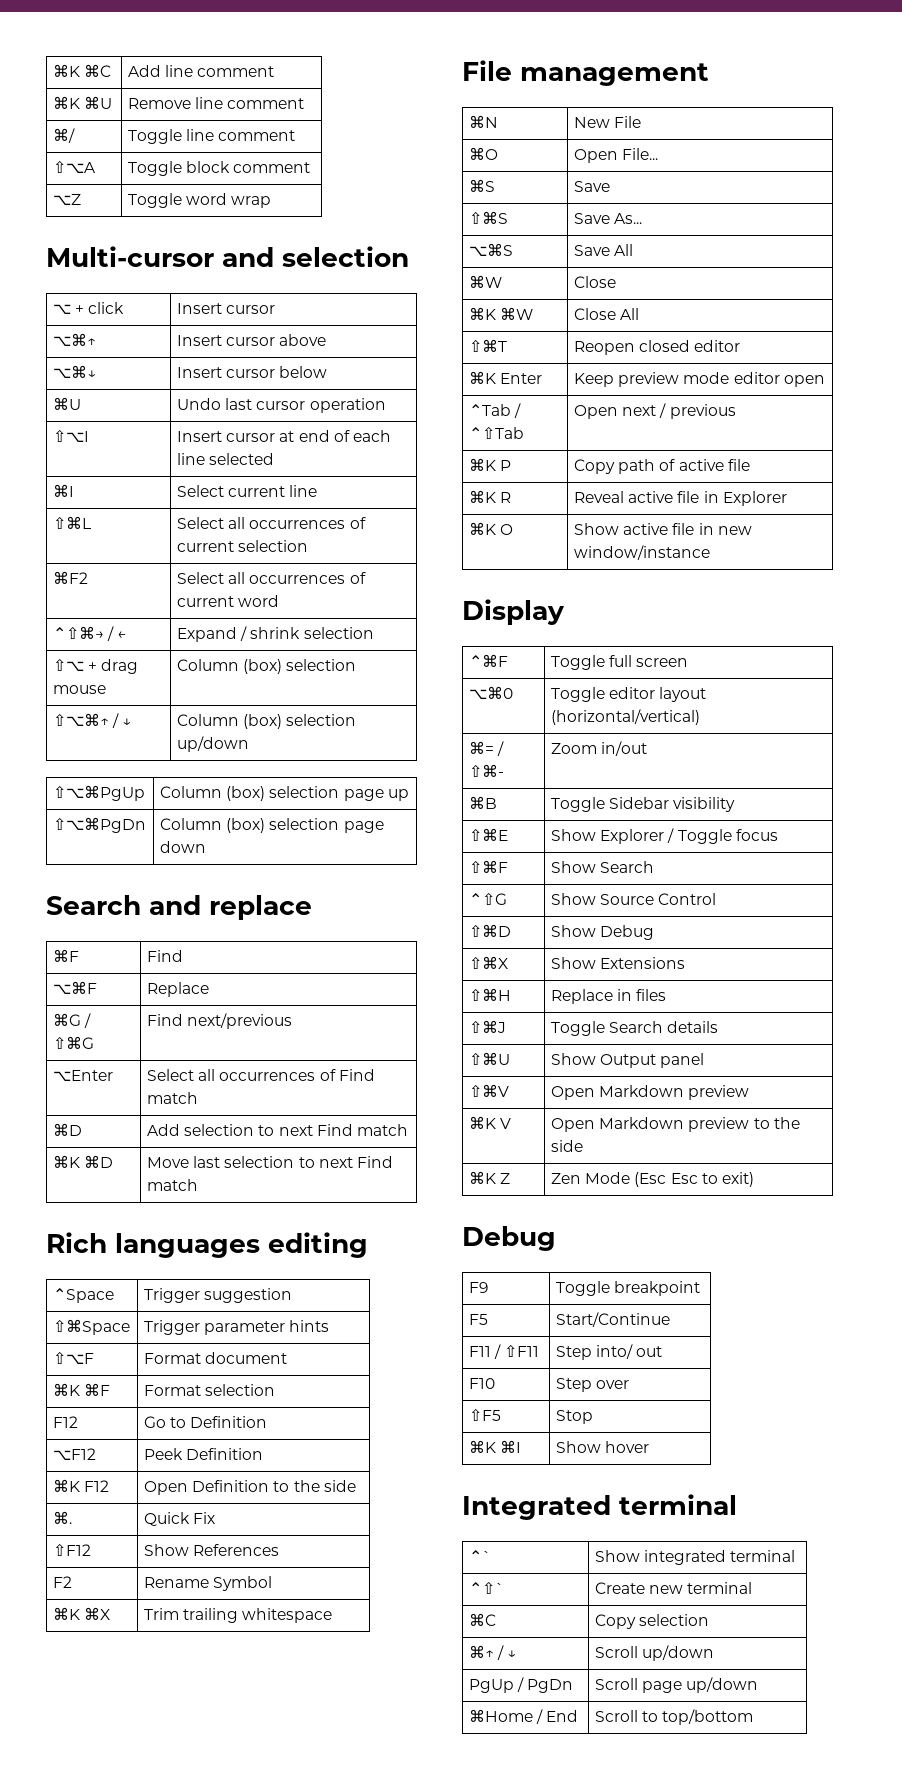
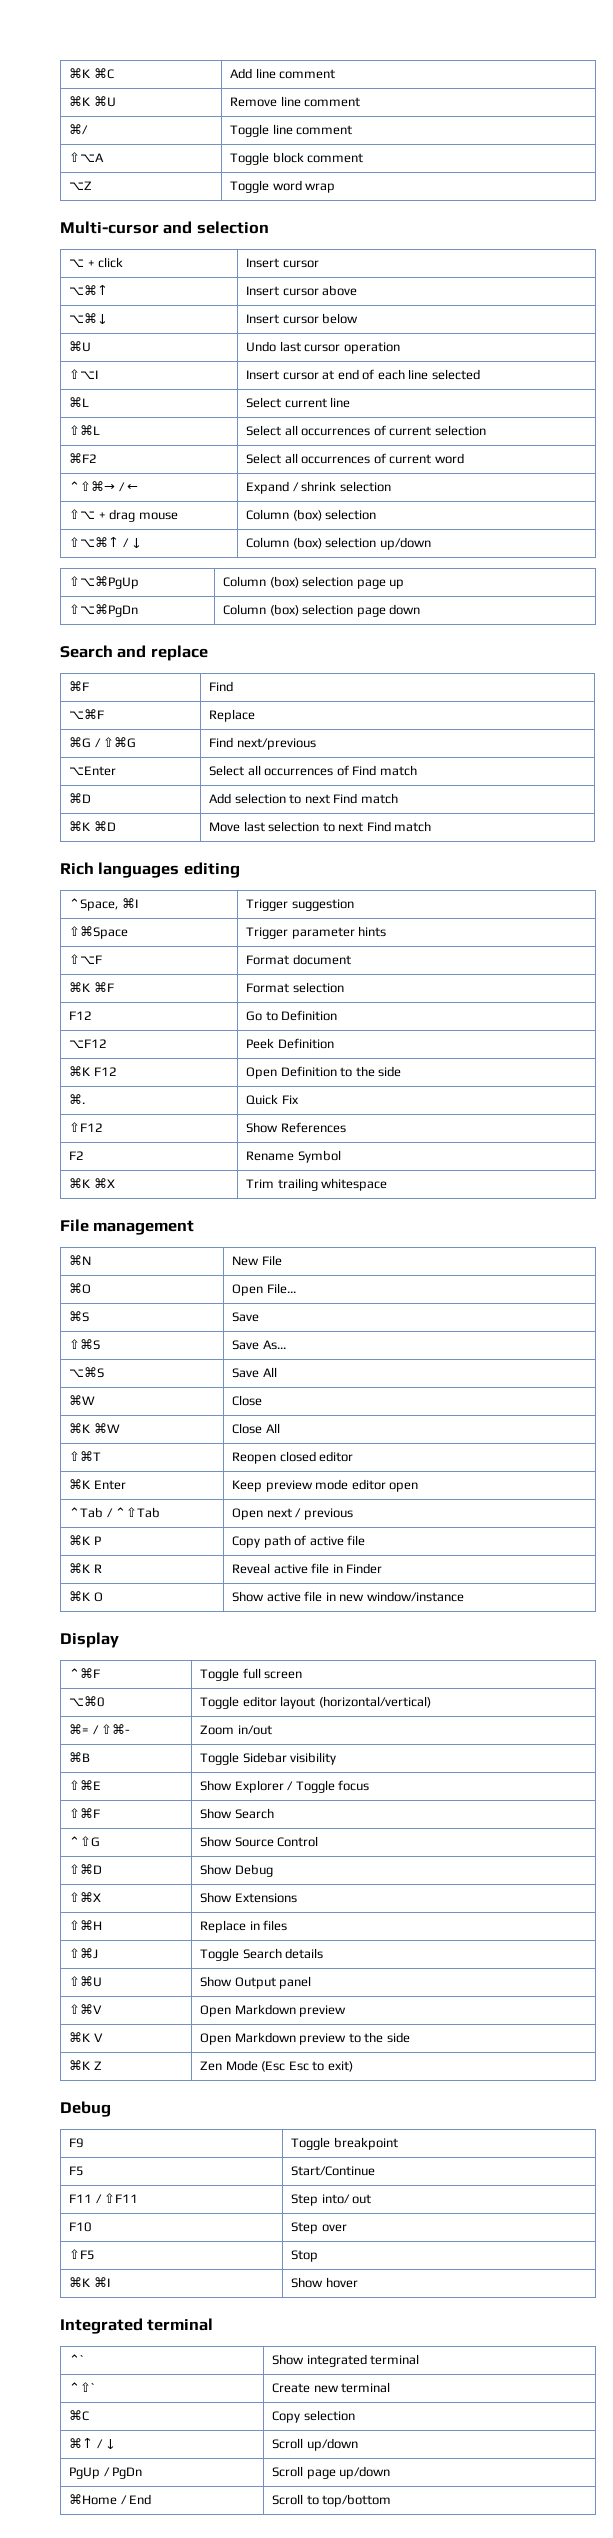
[52,484,74,497] ⌘I -> [69,397,90,407] ⌘L
[52,1288,114,1303] ⌃Space -> [69,898,138,911] ⌃Space, ⌘I
[722,491,787,506] Explorer -> [346,1563,383,1574] Finder

